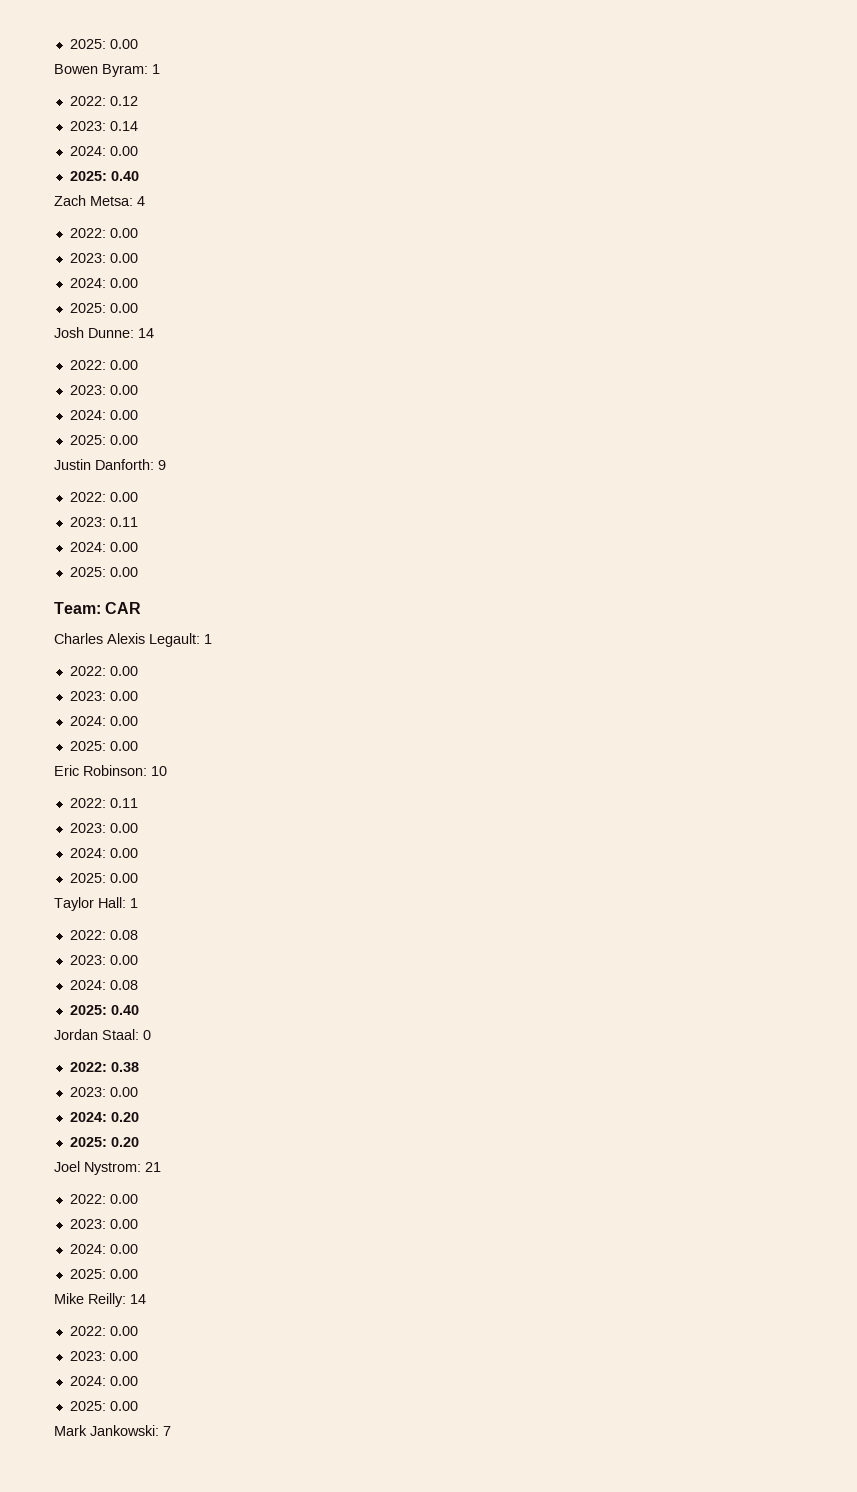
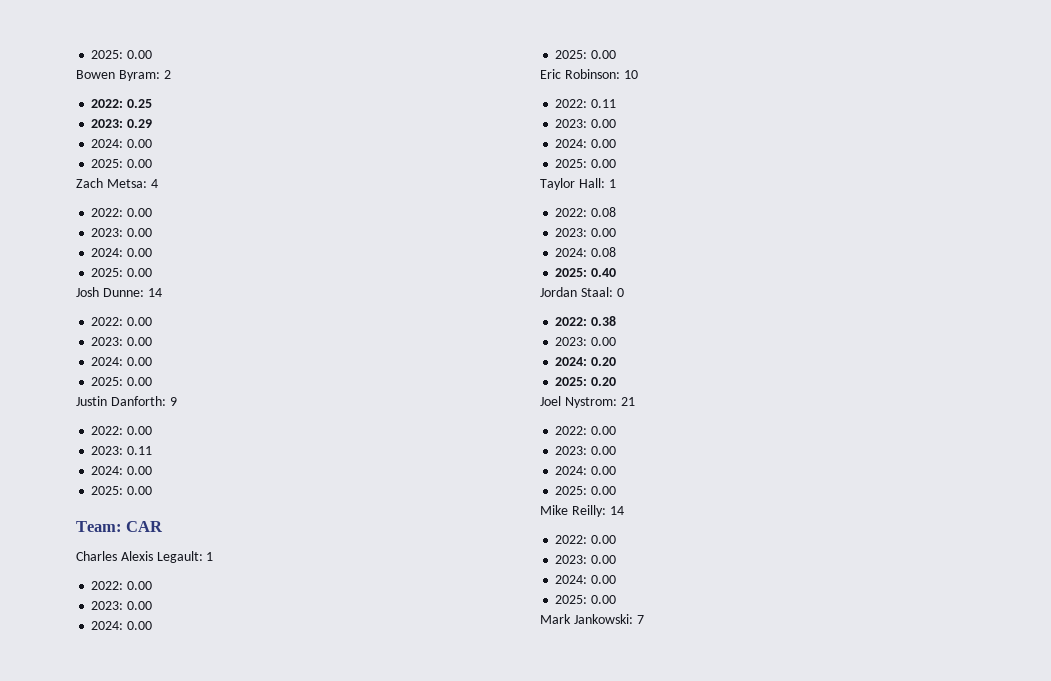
[152,64,160,74] [69,96,138,106] [69,121,138,131] [69,146,138,156] [69,171,139,181] 1 // 2022: 0.12 // 2023: 0.14 // 2024: 0.00 // 2025: 0.40 -> [163,70,171,79] [91,99,153,108] [91,119,153,128] [91,139,153,148] [91,159,153,168] 2 // 2022: 0.25 // 2023: 0.29 // 2024: 0.00 // 2025: 0.00

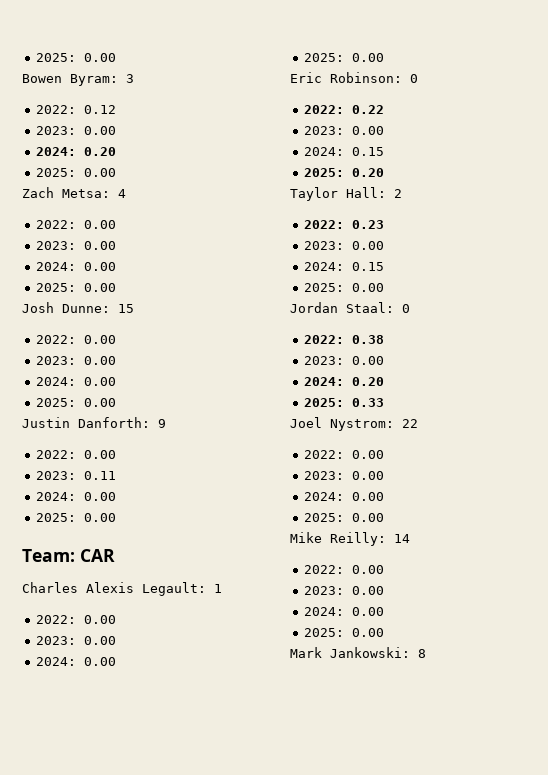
[163,70,171,79] [91,99,153,108] [91,119,153,128] [91,139,153,148] 2 // 2022: 0.25 // 2023: 0.29 // 2024: 0.00 -> [126,74,134,83] [36,105,117,114] [36,126,117,135] [36,147,117,156] 3 // 2022: 0.12 // 2023: 0.00 // 2024: 0.20
[147,288,162,297] 14 -> [118,304,134,313] 15
[623,70,638,79] [555,99,617,108] [555,119,617,128] [555,139,617,148] [555,159,617,168] 10 // 2022: 0.11 // 2023: 0.00 // 2024: 0.00 // 2025: 0.00 -> [410,74,418,83] [304,105,385,114] [304,126,385,135] [304,147,385,156] [304,168,385,177] 0 // 2022: 0.22 // 2023: 0.00 // 2024: 0.15 // 2025: 0.20
[608,179,616,188] [555,207,617,217] [555,228,617,237] [555,247,617,257] [555,268,617,277] 1 // 2022: 0.08 // 2023: 0.00 // 2024: 0.08 // 2025: 0.40 -> [394,189,402,198] [304,220,385,229] [304,241,385,250] [304,262,385,271] [304,283,385,292] 2 // 2022: 0.23 // 2023: 0.00 // 2024: 0.15 // 2025: 0.00
[591,377,617,386] 0.20 -> [352,398,385,407] 0.33
[620,397,635,406] 21 -> [402,419,418,428] 22
[636,615,644,624] 7 -> [418,649,426,658] 8

